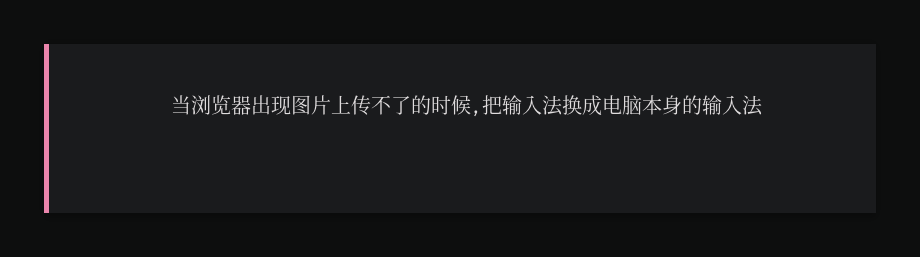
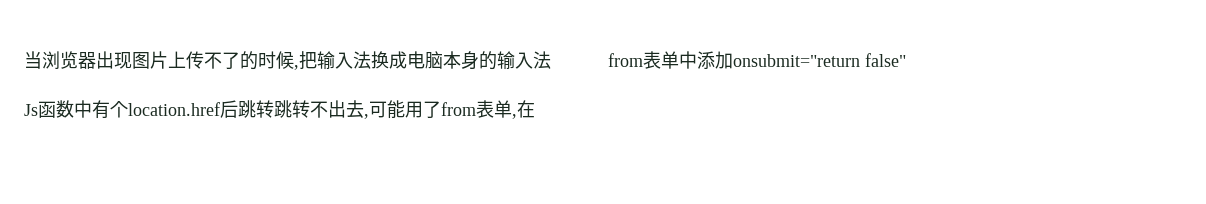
(764, 105) none -> [24,100,535,119] [608,51,906,69] // Js函数中有个location.href后跳转跳转不出去,可能用了from表单,在from表单中添加onsubmit="return false"

